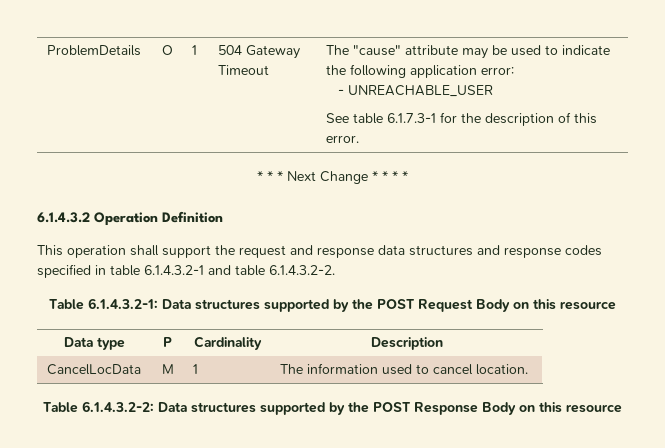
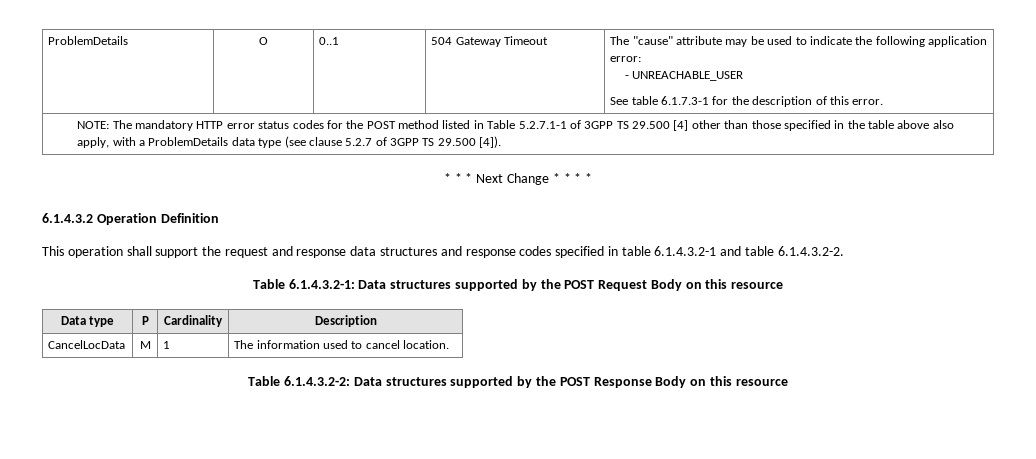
[191,45,197,55] 1 -> [319,37,340,45] 0..1
(359, 139) none -> [77,120,954,131] [77,136,502,148] // NOTE: The mandatory HTTP error status codes for the POST method listed in Table 5.2.7.1-1 of 3GPP TS 29.500 [4] other than those specified in the table above also apply, with a ProblemDetails data type (see clause 5.2.7 of 3GPP TS 29.500 [4]).

